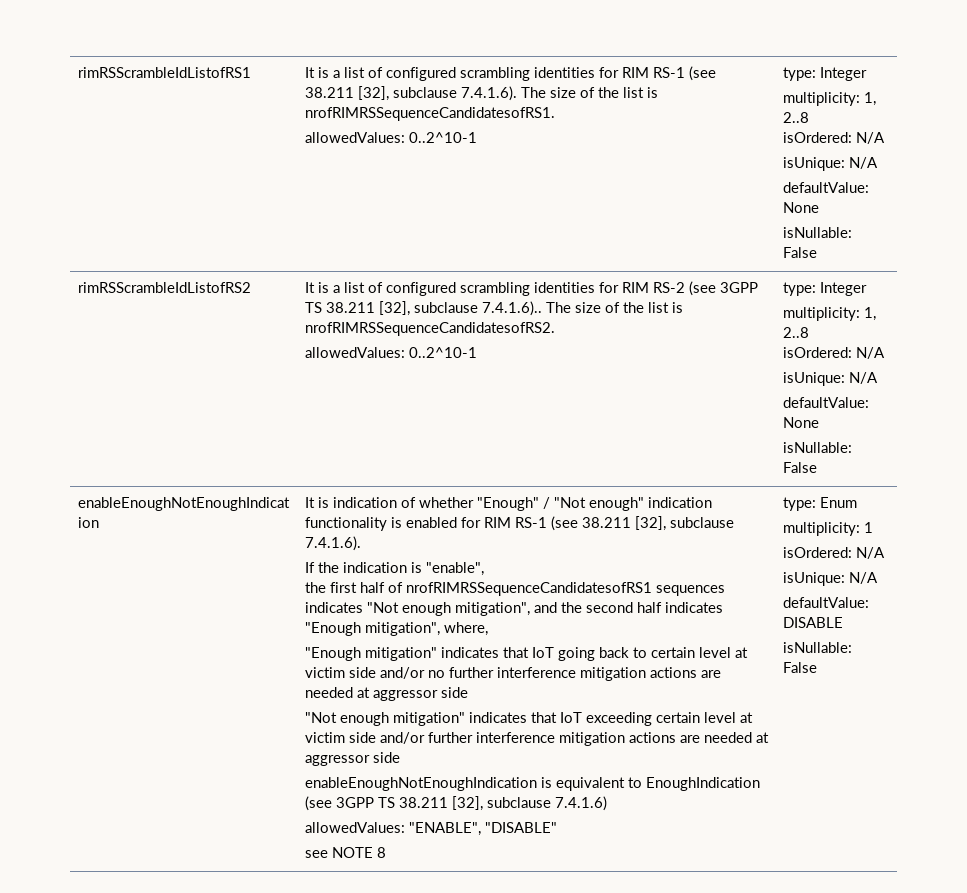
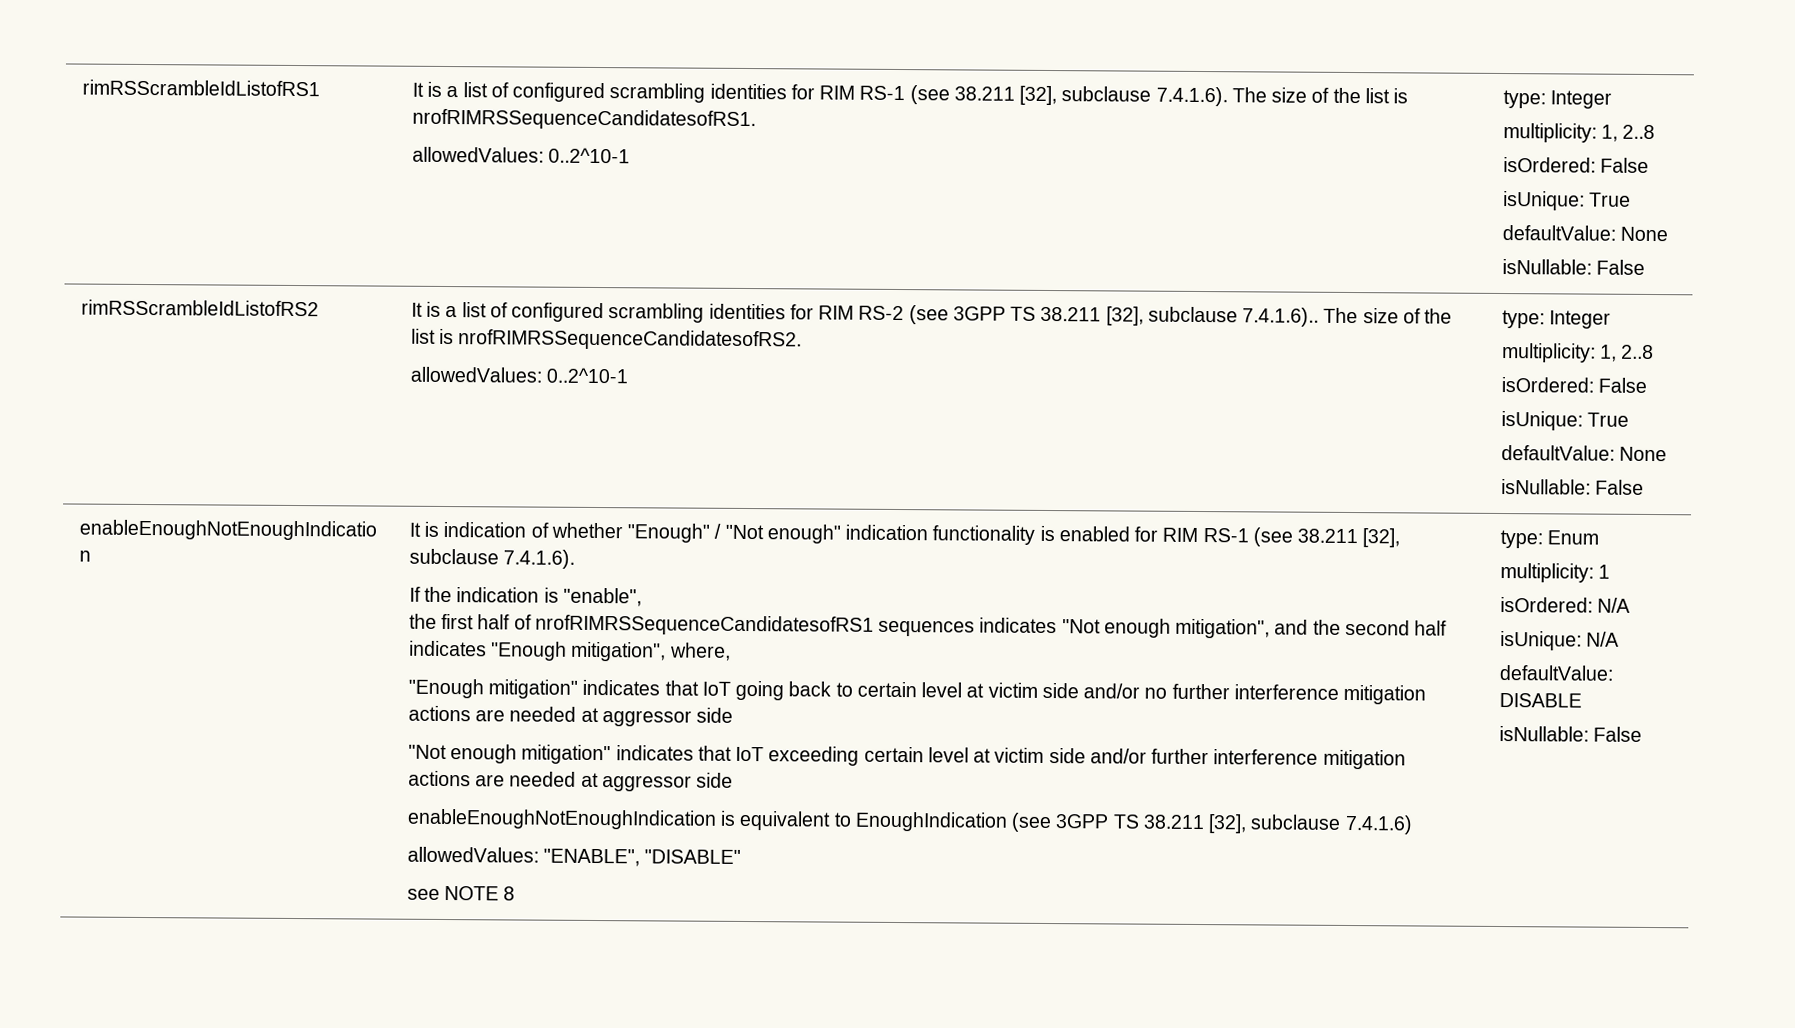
[855,132,885,144] [782,157,878,171] N/A // isUnique: N/A -> [1599,157,1649,173] [1502,191,1631,211] False // isUnique: True
[855,347,885,359] [782,372,878,386] N/A // isUnique: N/A -> [1597,377,1647,393] [1500,410,1629,431] False // isUnique: True

